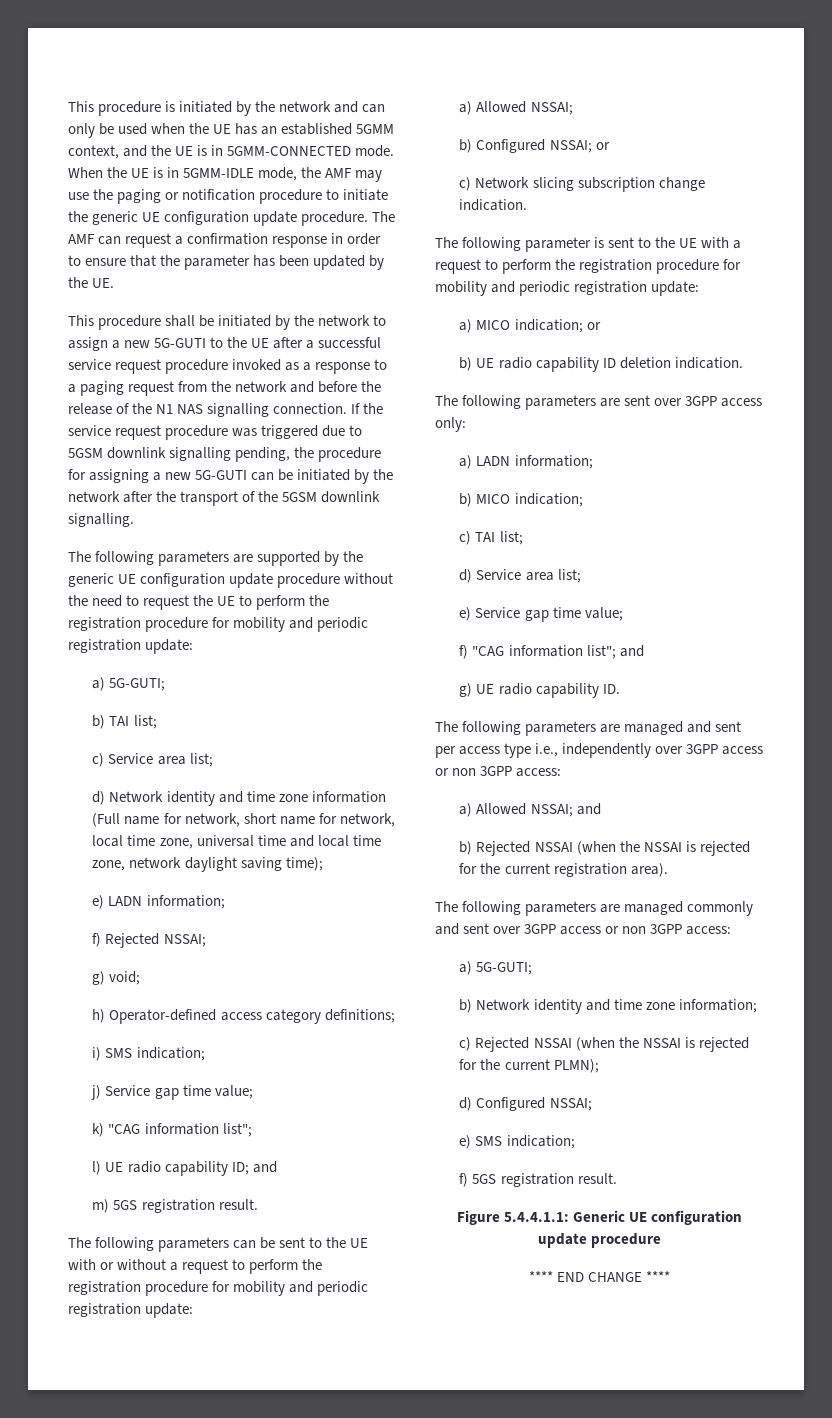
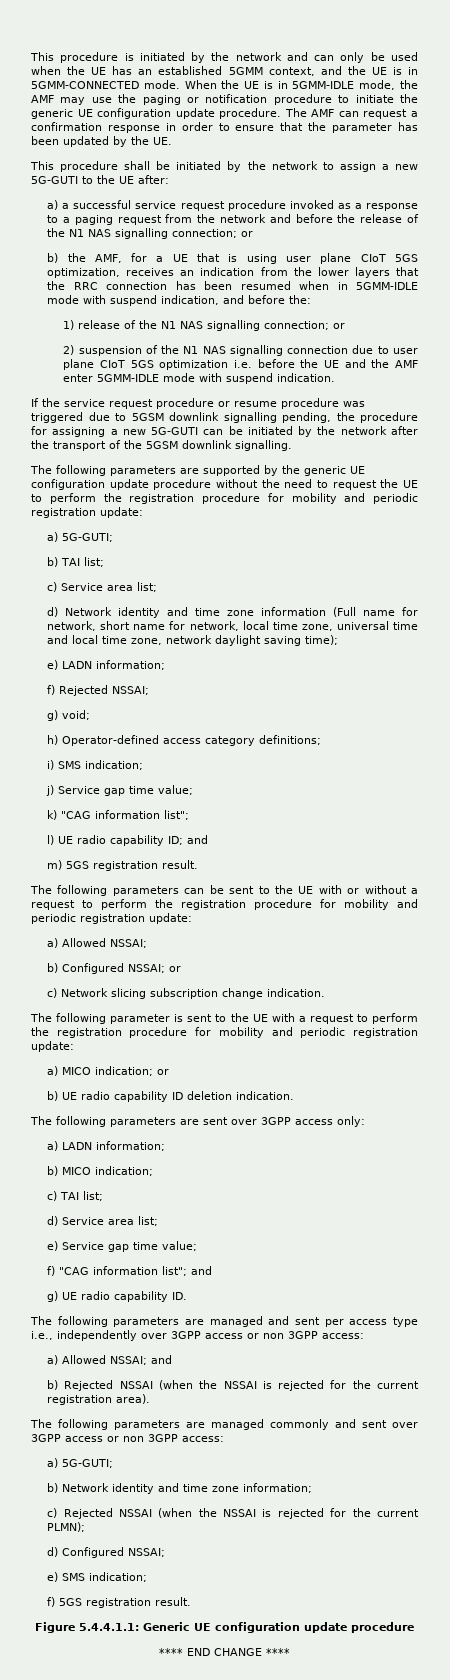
[273,337,304,349] after -> [138,175,169,184] [47,200,59,210] after: // a)
[273,403,348,414] connection. -> [172,229,254,238] [47,253,418,264] [47,267,419,278] [47,281,418,290] [47,295,312,306] [63,320,346,331] [63,345,418,356] [63,359,419,370] [63,373,336,384] connection; or // b) the AMF, for a UE that is using user plane CIoT 5GS optimization, receives an indication from the lower layers that the RRC connection has been resumed when in 5GMM-IDLE mode with suspend indication, and before the: // 1) release of the N1 NAS signalling connection; or // 2) suspension of the N1 NAS signalling connection due to user plane CIoT 5GS optimization i.e. before the UE and the AMF enter 5GMM-IDLE mode with suspend indication. //
(229, 432) none -> [218,398,339,409] or resume procedure

